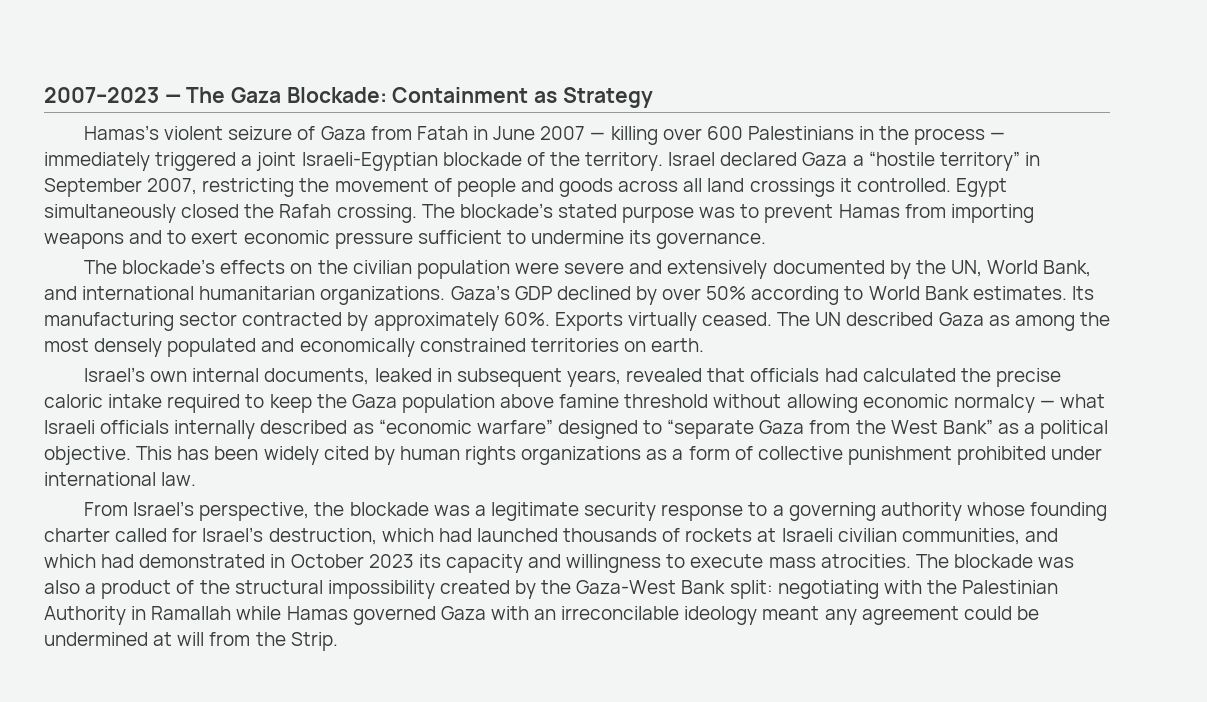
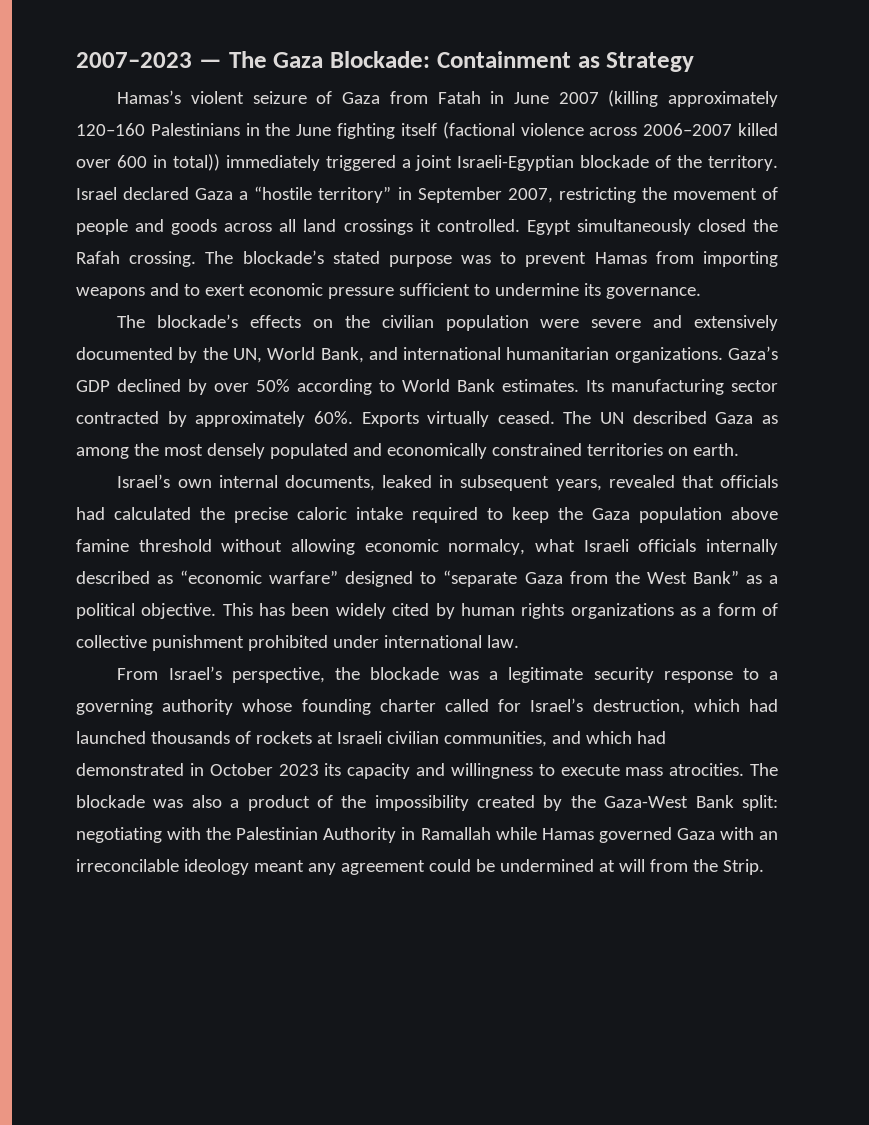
[590,126,1006,145] — killing over 600 Palestinians in the process — -> [608,90,778,107] [76,122,779,139] [76,154,220,171] (killing approximately 120–160 Palestinians in the June fighting itself (factional violence across 2006–2007 killed over 600 in total))
[953,394,1055,413] normalcy — -> [448,539,526,555] normalcy,
[234,580,323,594] structural -> (367, 801) none

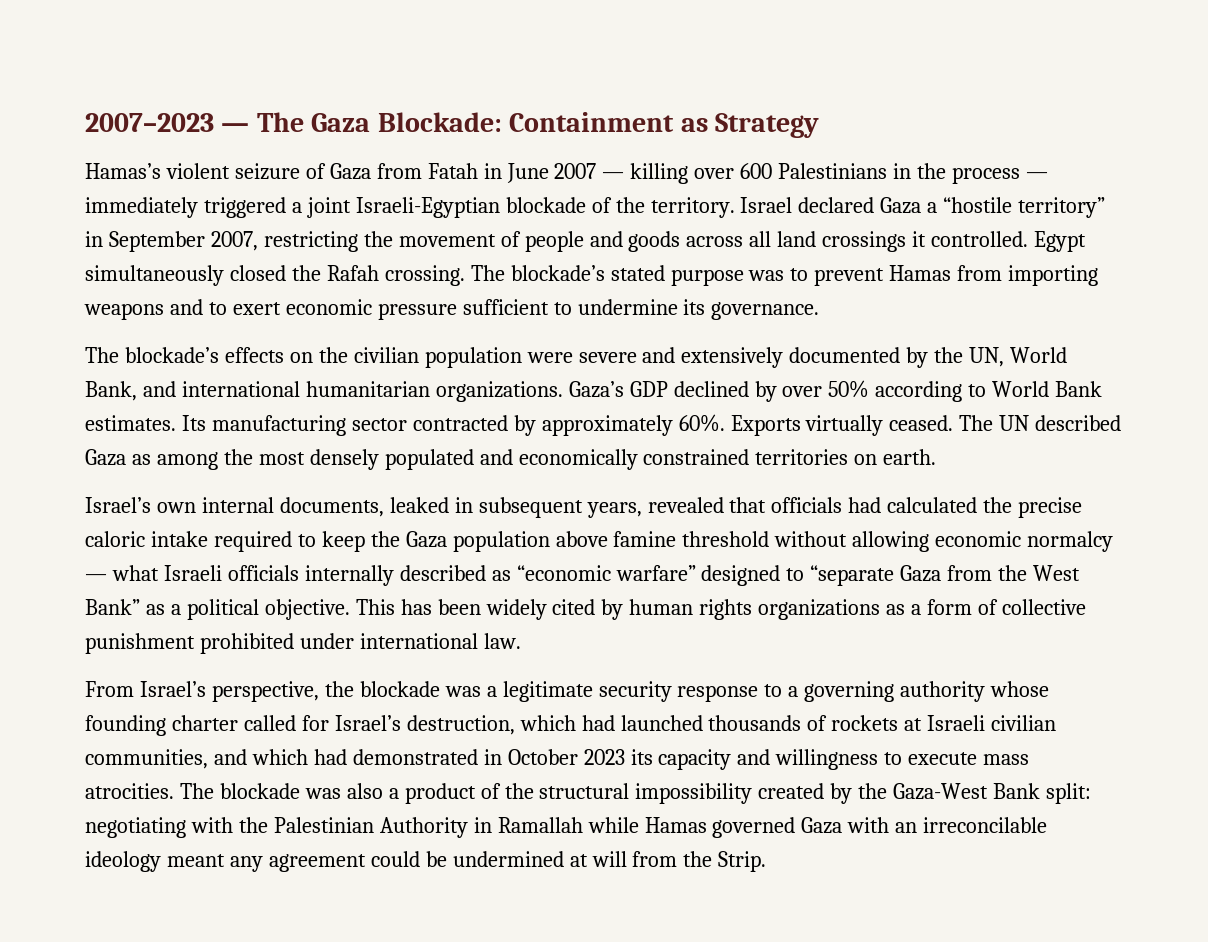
[608,90,778,107] [76,122,779,139] [76,154,220,171] (killing approximately 120–160 Palestinians in the June fighting itself (factional violence across 2006–2007 killed over 600 in total)) -> [602,163,1048,184] — killing over 600 Palestinians in the process —
[448,539,526,555] normalcy, -> [1027,531,1114,552] [85,574,107,581] normalcy —
(367, 801) none -> [539,783,630,799] structural

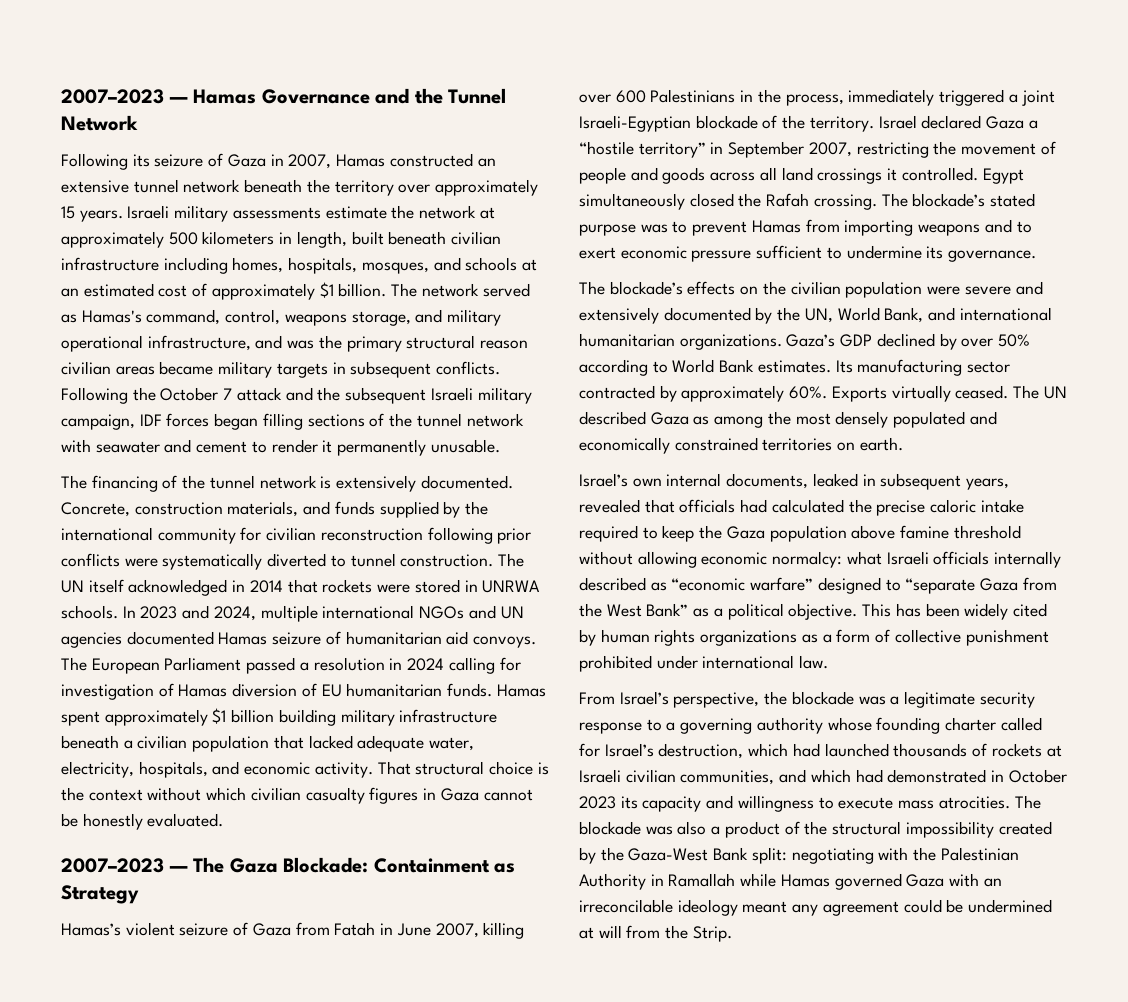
[85,113,250,132] 2007–2023 — -> [61,88,507,104] [61,115,138,131] [61,153,496,170] [61,179,539,196] [61,205,495,222] [61,231,502,248] [61,257,538,274] [61,282,530,300] [61,309,502,326] [61,335,529,352] [61,361,501,378] [61,387,532,404] [61,413,524,430] [61,439,500,456] [61,475,513,492] [61,501,489,518] [61,527,532,544] [61,553,525,570] [61,579,541,596] [61,605,524,622] [61,631,537,648] [61,657,521,674] [61,683,546,700] [61,708,498,726] [61,735,475,752] [61,761,549,778] [61,787,533,804] [61,813,224,830] [61,858,188,873] 2007–2023 — Hamas Governance and the Tunnel Network // Following its seizure of Gaza in 2007, Hamas constructed an extensive tunnel network beneath the territory over approximately 15 years. Israeli military assessments estimate the network at approximately 500 kilometers in length, built beneath civilian infrastructure including homes, hospitals, mosques, and schools at an estimated cost of approximately $1 billion. The network served as Hamas's command, control, weapons storage, and military operational infrastructure, and was the primary structural reason civilian areas became military targets in subsequent conflicts. Following the October 7 attack and the subsequent Israeli military campaign, IDF forces began filling sections of the tunnel network with seawater and cement to render it permanently unusable. // The financing of the tunnel network is extensively documented. Concrete, construction materials, and funds supplied by the international community for civilian reconstruction following prior conflicts were systematically diverted to tunnel construction. The UN itself acknowledged in 2014 that rockets were stored in UNRWA schools. In 2023 and 2024, multiple international NGOs and UN agencies documented Hamas seizure of humanitarian aid convoys. The European Parliament passed a resolution in 2024 calling for investigation of Hamas diversion of EU humanitarian funds. Hamas spent approximately $1 billion building military infrastructure beneath a civilian population that lacked adequate water, electricity, hospitals, and economic activity. That structural choice is the context without which civilian casualty figures in Gaza cannot be honestly evaluated. // 2007–2023 —
[554,163,625,179] 2007 — -> [435,923,479,938] 2007,
[951,167,1048,184] process — -> [785,94,844,106] process,
[1027,531,1114,552] [85,574,107,581] normalcy — -> [772,551,843,568] normalcy:

